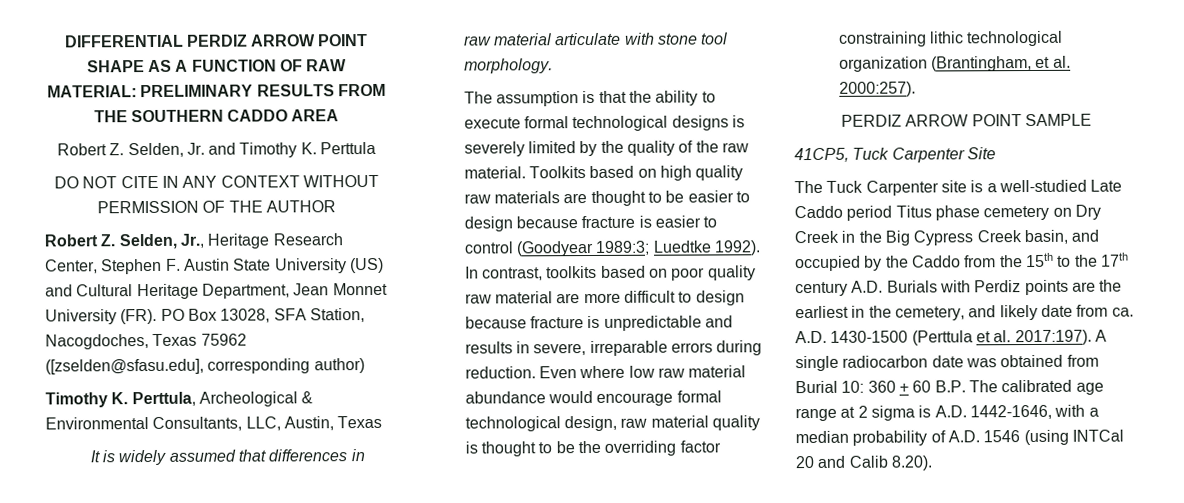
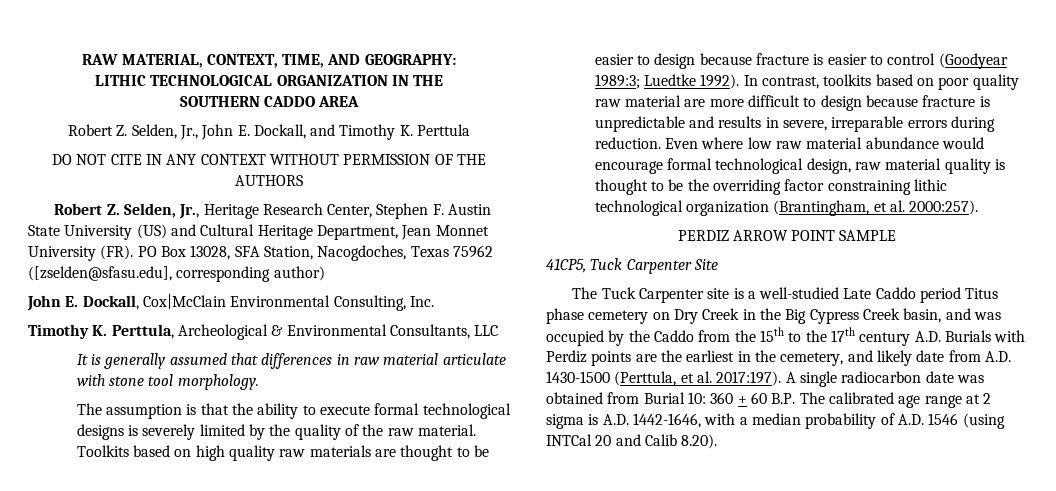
[64,34,369,48] [86,59,348,73] [47,83,386,98] [93,110,128,123] DIFFERENTIAL PERDIZ ARROW POINT SHAPE AS A FUNCTION OF RAW MATERIAL: PRELIMINARY RESULTS FROM THE -> [82,54,456,68] [94,75,444,86] RAW MATERIAL, CONTEXT, TIME, AND GEOGRAPHY: // LITHIC TECHNOLOGICAL ORGANIZATION IN THE //
[186,142,205,155] Jr. -> [179,124,306,140] Jr., John E. Dockall,
[265,200,336,213] AUTHOR -> [235,175,303,186] AUTHORS
(365, 366) none -> [27,294,434,311] // John E. Dockall, Cox|McClain Environmental Consulting, Inc.
[245,415,383,431] LLC, Austin, Texas -> [474,325,499,336] LLC
[118,449,167,466] widely -> [104,353,166,369] generally
(1100, 235) none -> [973,312,1001,320] was
[1111,307,1134,317] ca. -> (981, 356) none
[911,330,973,346] (Perttula -> [614,371,677,386] (Perttula,

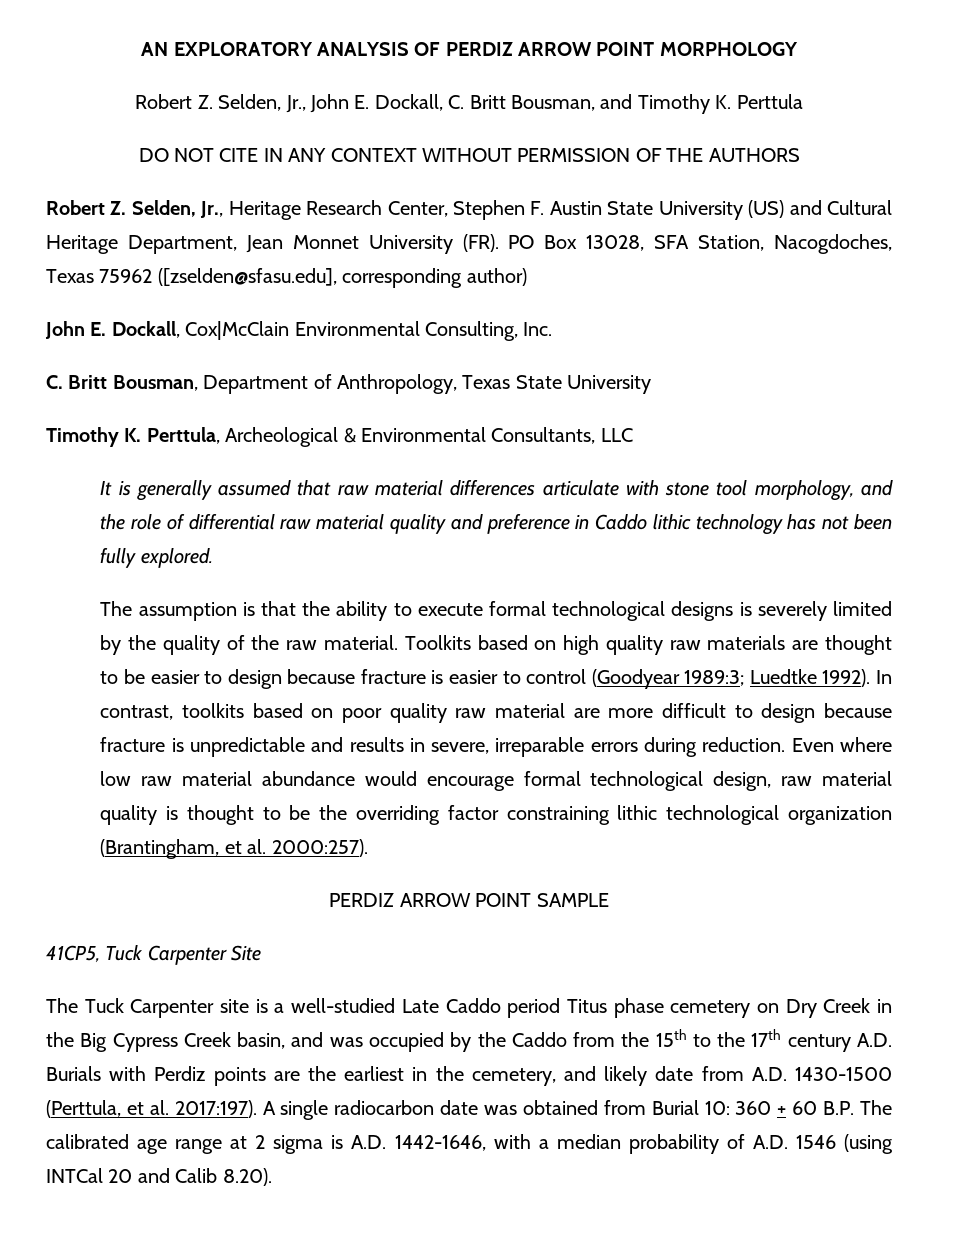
[82,54,456,68] [94,75,444,86] [179,96,360,107] RAW MATERIAL, CONTEXT, TIME, AND GEOGRAPHY: // LITHIC TECHNOLOGICAL ORGANIZATION IN THE // SOUTHERN CADDO AREA -> [141,42,798,56] AN EXPLORATORY ANALYSIS OF PERDIZ ARROW POINT MORPHOLOGY
(306, 131) none -> [448,95,595,111] C. Britt Bousman,
(434, 301) none -> [46,374,652,394] // C. Britt Bousman, Department of Anthropology, Texas State University
[261,353,439,369] differences in raw material -> [337,480,536,496] raw material differences
[177,374,259,390] morphology. -> [754,480,894,501] [100,514,892,535] [100,548,213,568] morphology, and the role of differential raw material quality and preference in Caddo lithic technology has not been fully explored.

